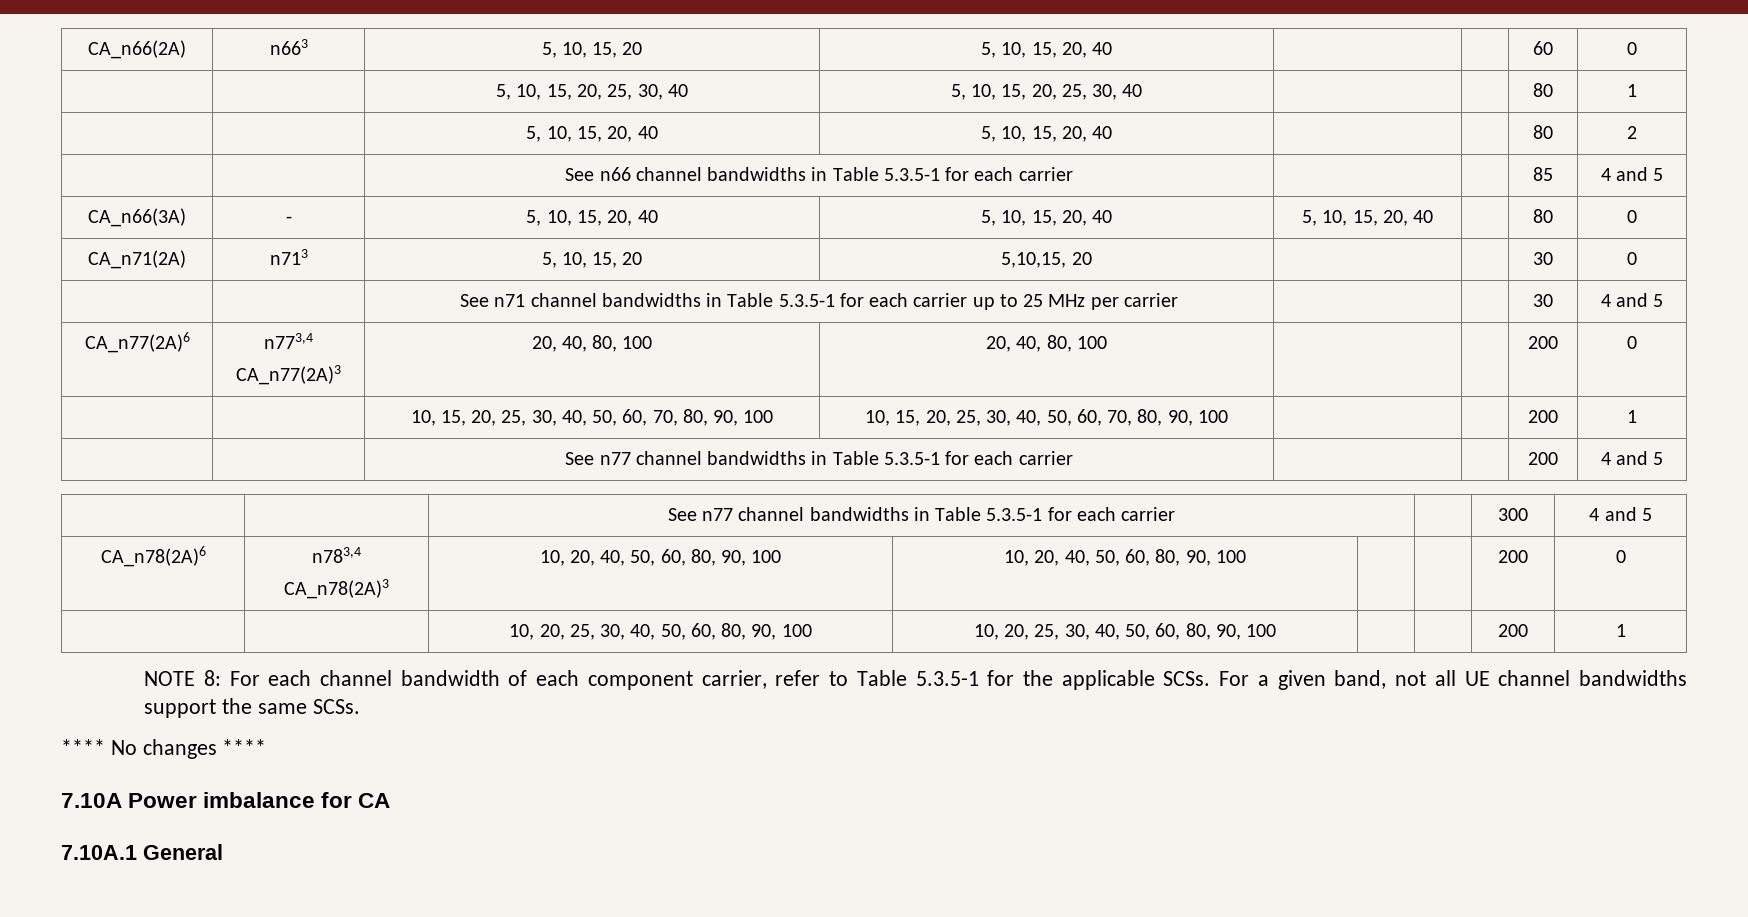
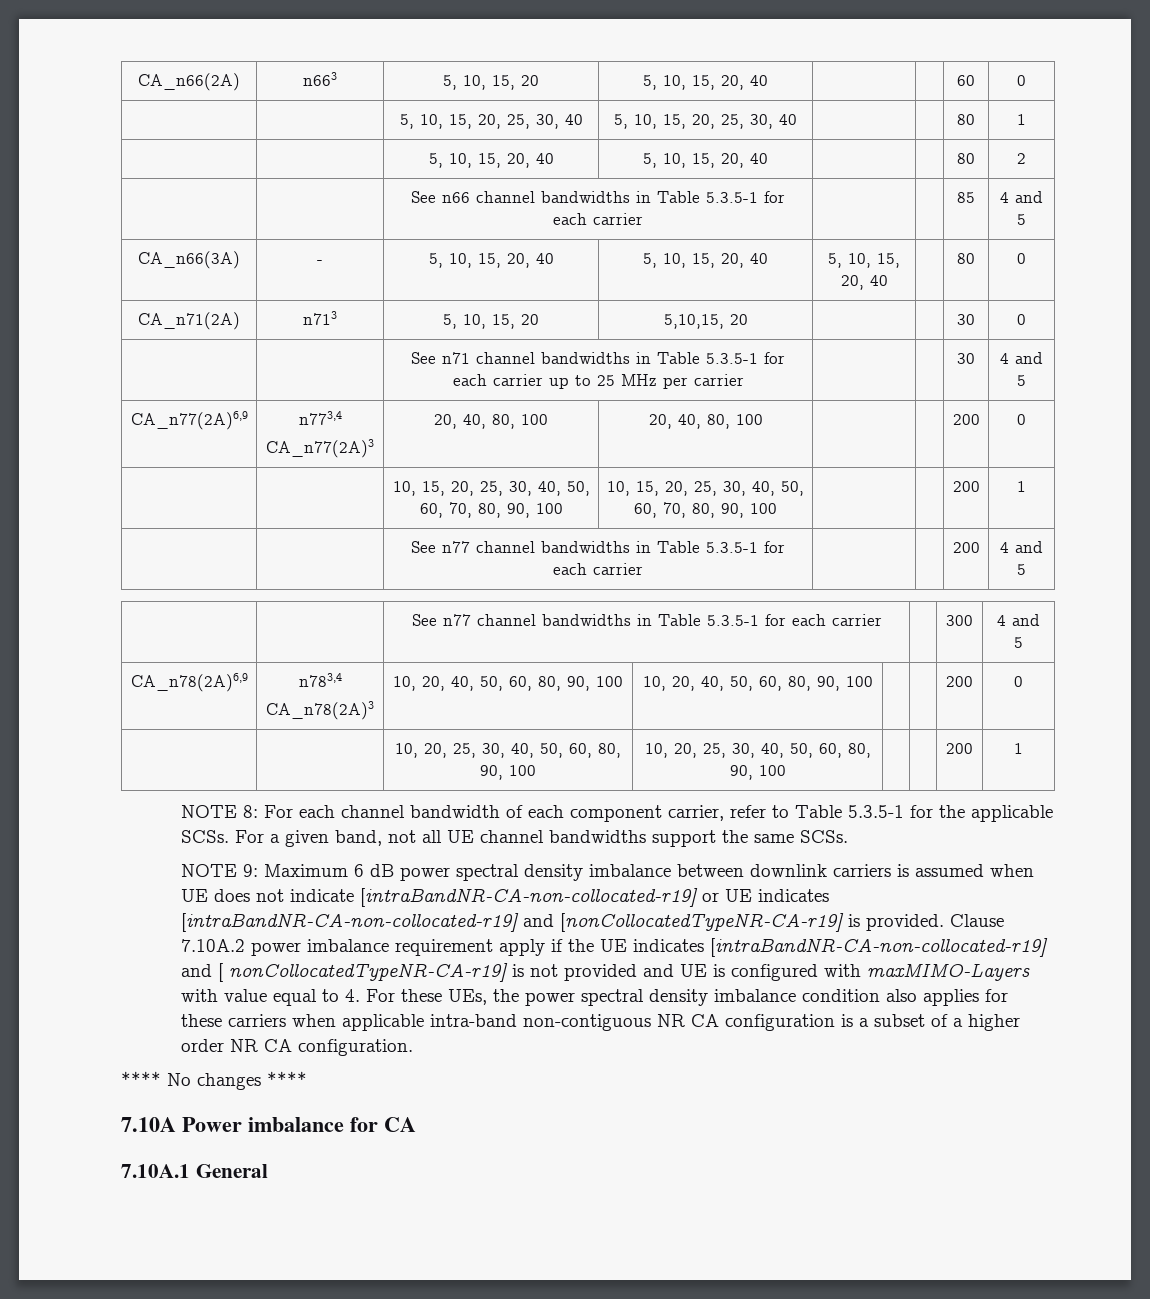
[84,332,190,353] CA_n77(2A)6 -> [130,411,248,430] CA_n77(2A)6,9
[100,546,206,567] CA_n78(2A)6 -> [130,673,248,692] CA_n78(2A)6,9
(360, 706) none -> [181,864,1035,881] [181,888,830,907] [181,913,1005,932] [181,938,1049,957] [181,963,1031,982] [181,989,1009,1006] [181,1014,1021,1031] [181,1039,414,1056] // NOTE 9: Maximum 6 dB power spectral density imbalance between downlink carriers is assumed when UE does not indicate [intraBandNR-CA-non-collocated-r19] or UE indicates [intraBandNR-CA-non-collocated-r19] and [nonCollocatedTypeNR-CA-r19] is provided. Clause 7.10A.2 power imbalance requirement apply if the UE indicates [intraBandNR-CA-non-collocated-r19] and [ nonCollocatedTypeNR-CA-r19] is not provided and UE is configured with maxMIMO-Layers with value equal to 4. For these UEs, the power spectral density imbalance condition also applies for these carriers when applicable intra-band non-contiguous NR CA configuration is a subset of a higher order NR CA configuration.

